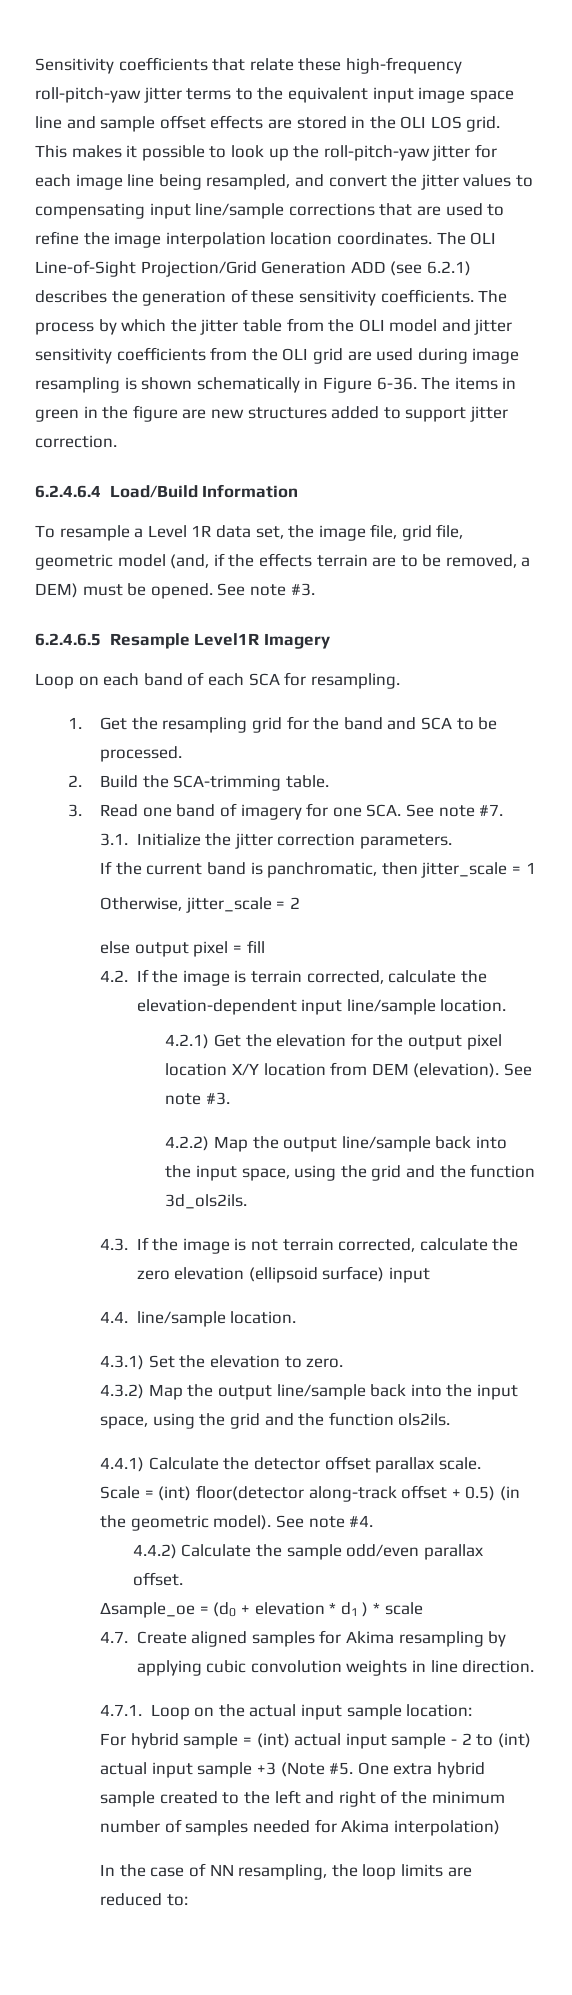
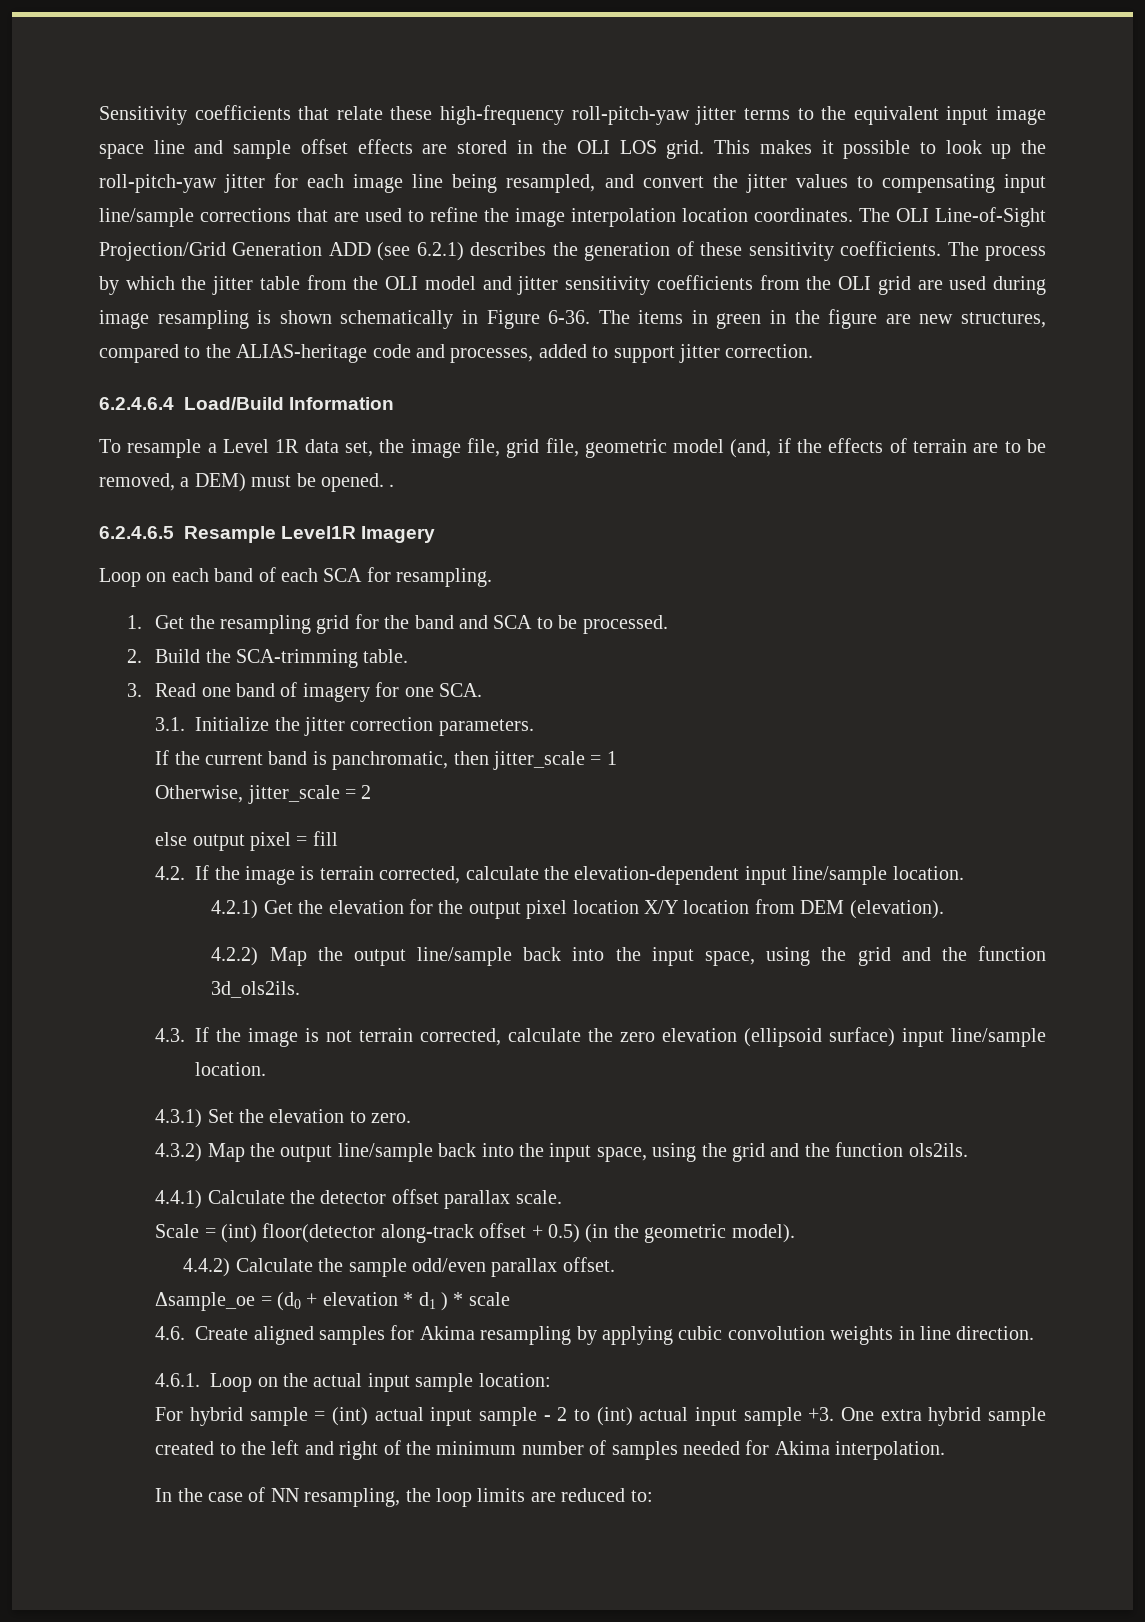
[247,407,327,419] structures -> [961,312,1047,328] [99,344,534,363] structures, compared to the ALIAS-heritage code and processes,
(312, 560) none -> [889,438,907,453] of
[217,583,315,596] See note #3. -> [389,484,395,487] .
[405,804,504,817] See note #7. -> (483, 690) none
[503,1063,532,1076] [165,1092,231,1105] See note #3. -> (944, 909) none
[100,1311,129,1323] // 4.4. -> (945, 1037) none
[275,1515,374,1528] See note #4. -> (795, 1233) none
[100,1631,129,1643] 4.7. -> [155,1326,186,1340] 4.6.
[100,1704,143,1716] 4.7.1. -> [155,1373,201,1387] 4.6.1.
[256,1762,354,1777] +3 (Note #5. -> [808,1407,835,1421] +3.
[393,1820,500,1836] interpolation) -> [835,1441,946,1460] interpolation.

